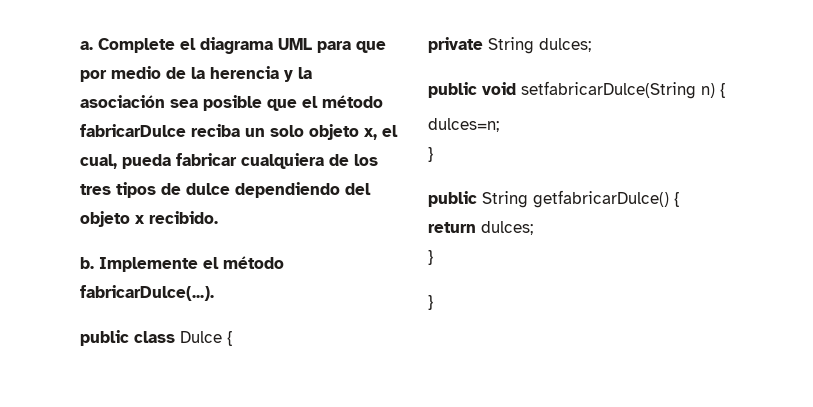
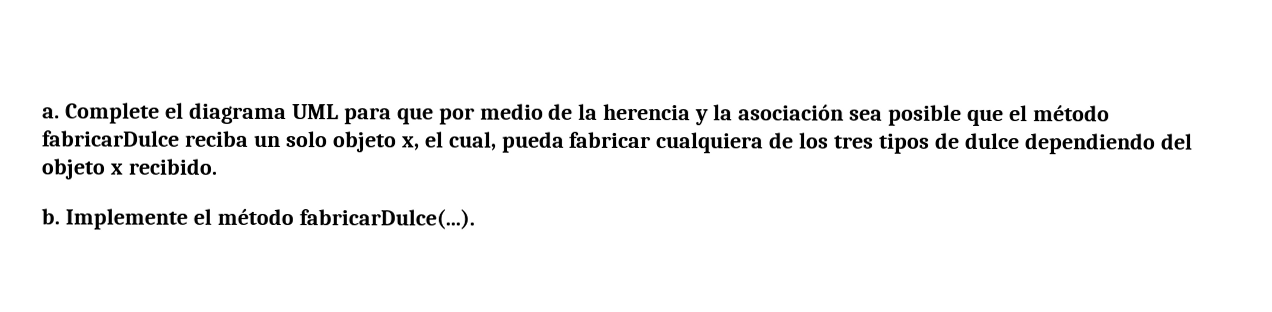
[80,330,232,346] [428,37,591,54] [428,81,725,99] [428,118,499,132] [428,147,433,162] [428,190,679,208] [428,221,533,235] [428,250,433,265] [428,295,433,310] // public class Dulce { // private String dulces; // public void setfabricarDulce(String n) { // dulces=n; // } // public String getfabricarDulce() { // return dulces; // } // } -> (475, 219) none

